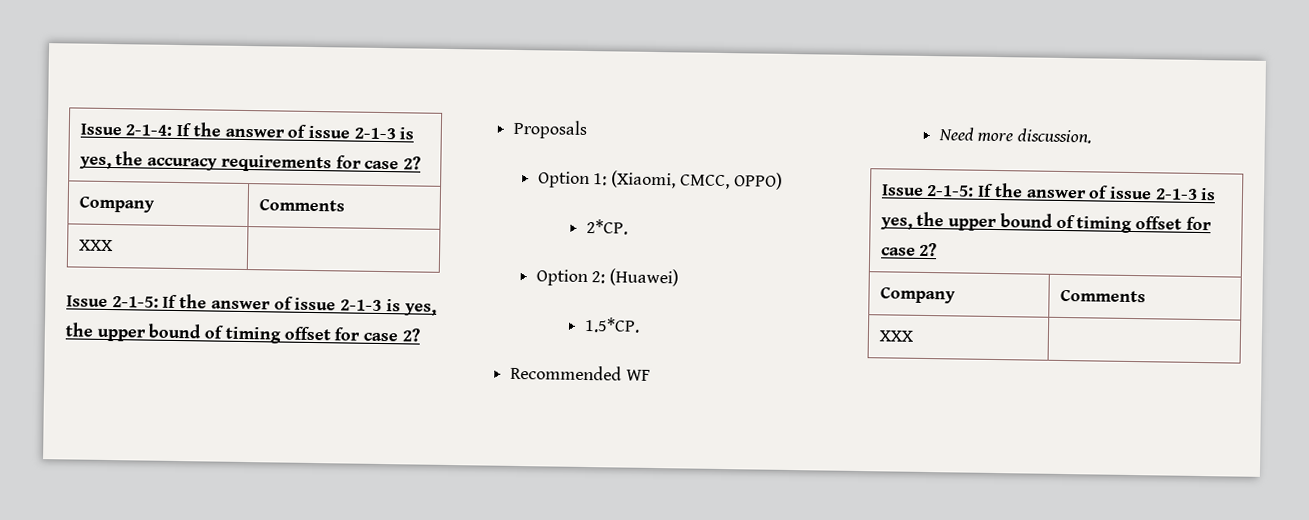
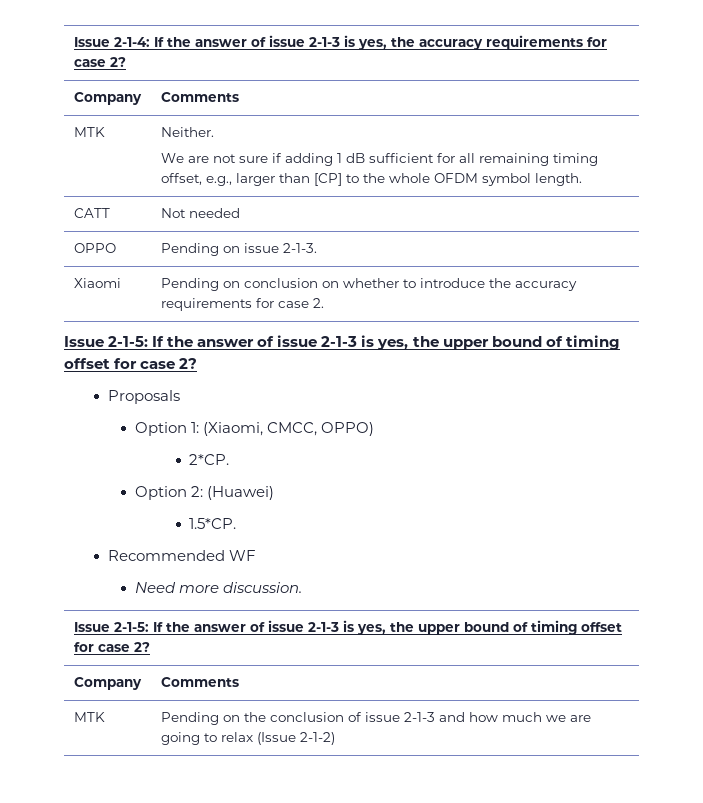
[78,239,113,252] XXX | -> [73,127,105,137] [160,127,214,137] [160,153,598,166] [160,173,582,186] [73,208,110,218] [160,208,240,218] [73,243,116,253] [160,243,317,256] [73,278,121,288] [160,278,577,291] [160,298,324,311] MTK | Neither. // We are not sure if adding 1 dB sufficient for all remaining timing offset, e.g., larger than [CP] to the whole OFDM symbol length. // CATT | Not needed // OPPO | Pending on issue 2-1-3. // Xiaomi | Pending on conclusion on whether to introduce the accuracy requirements for case 2.
[878,330,913,342] XXX | -> [73,712,105,722] [160,712,591,725] [160,732,335,745] MTK | Pending on the conclusion of issue 2-1-3 and how much we are going to relax (Issue 2-1-2)

